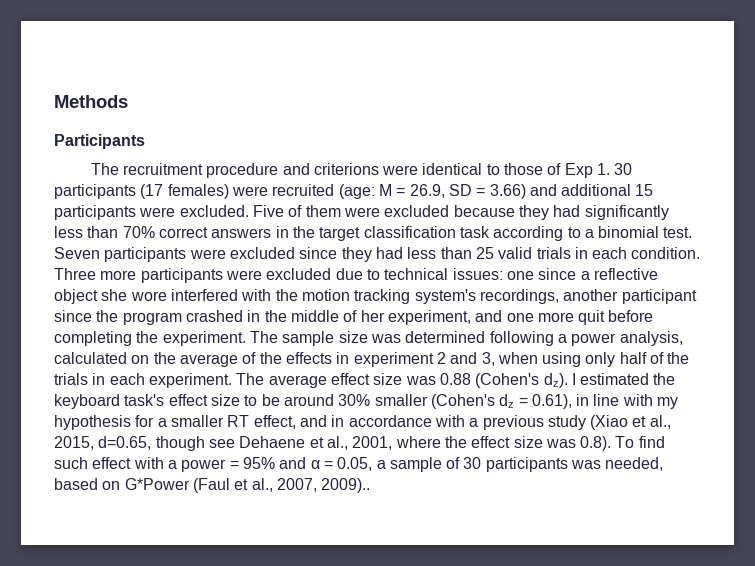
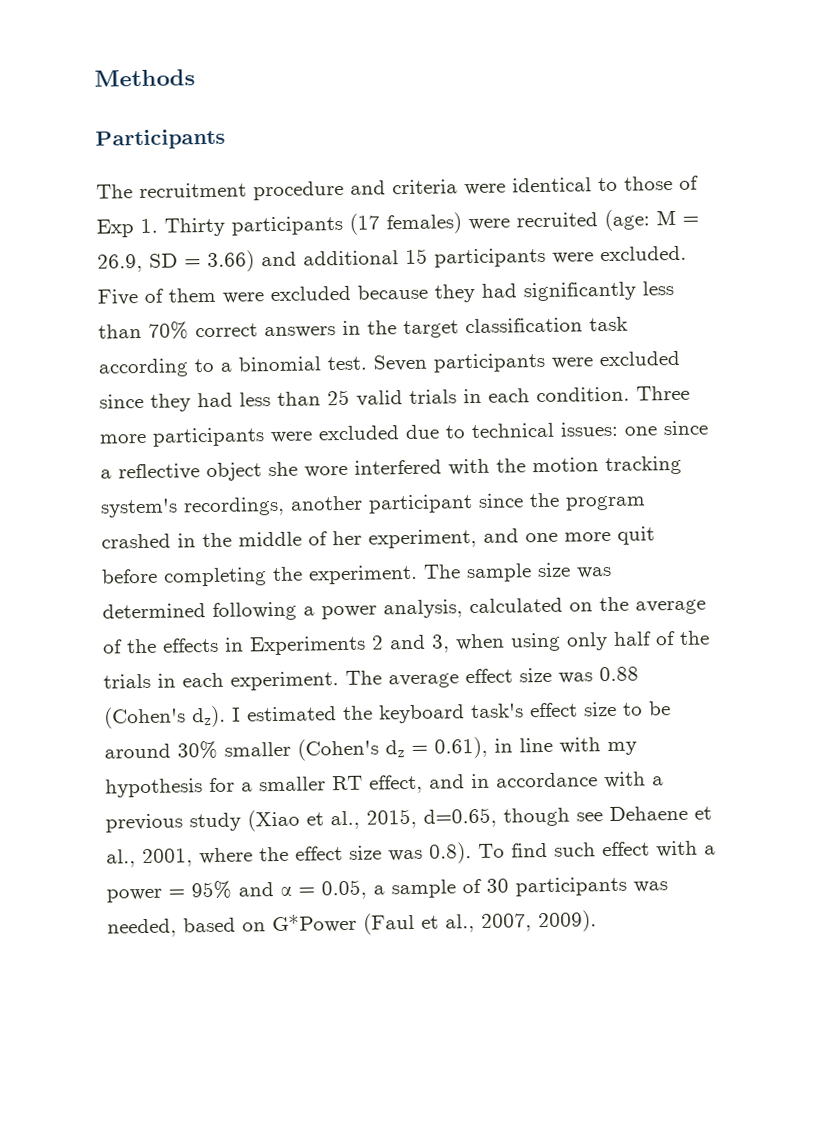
[313,163,379,175] criterions -> [392,179,458,195] criteria
[614,163,633,175] 30 -> [164,217,225,237] Thirty
[353,352,434,367] experiment -> [249,635,366,656] Experiments
[321,478,371,493] 2009).. -> [538,910,597,933] 2009).

